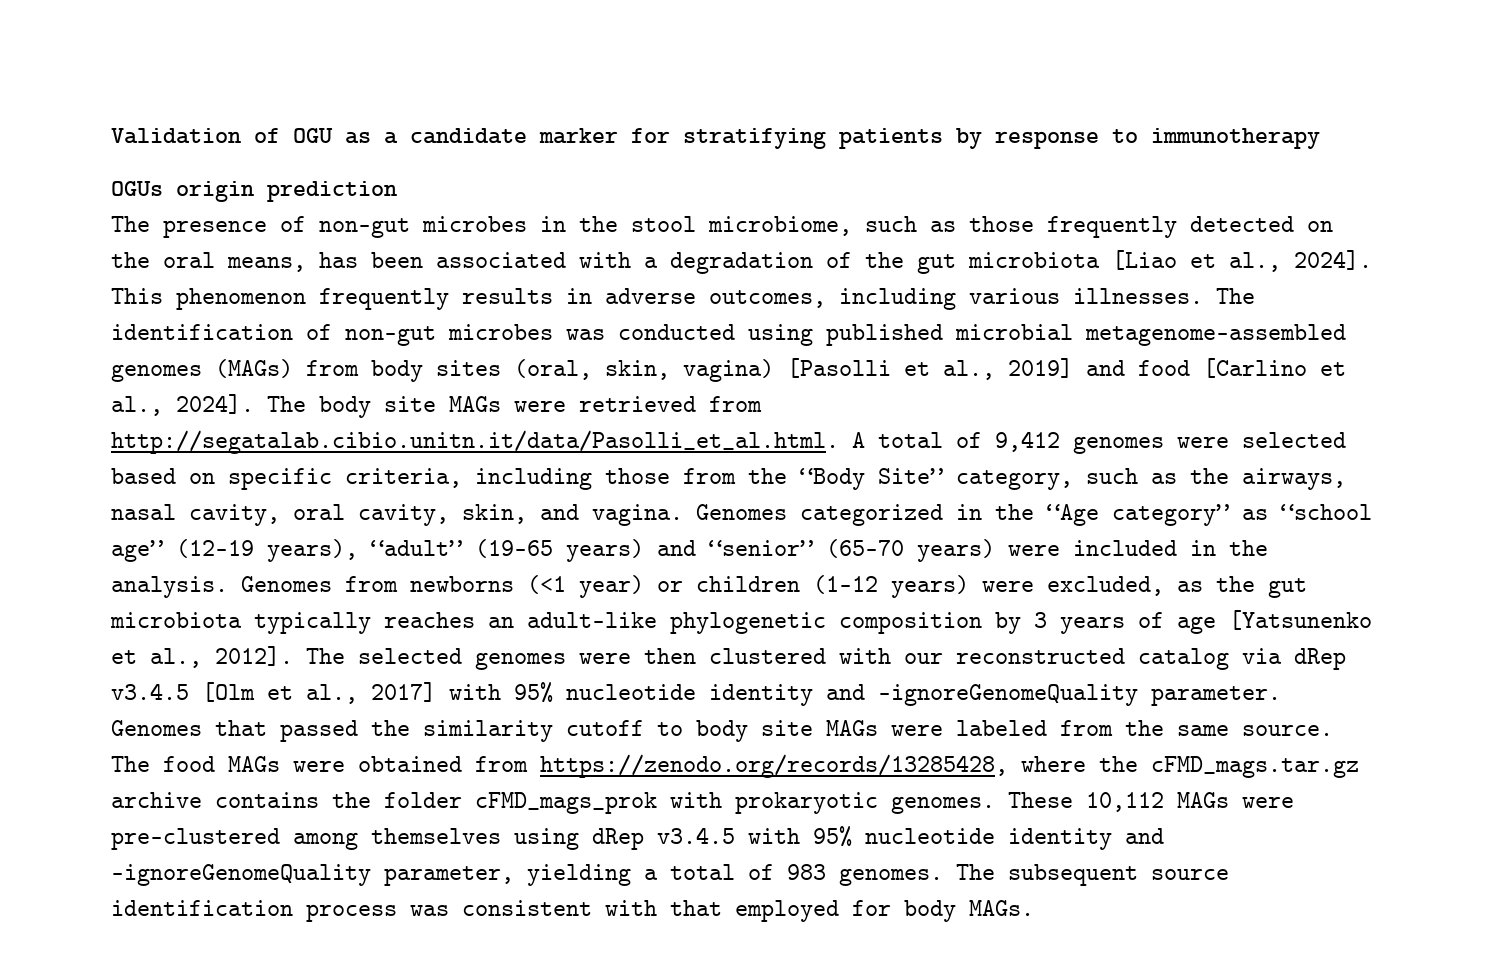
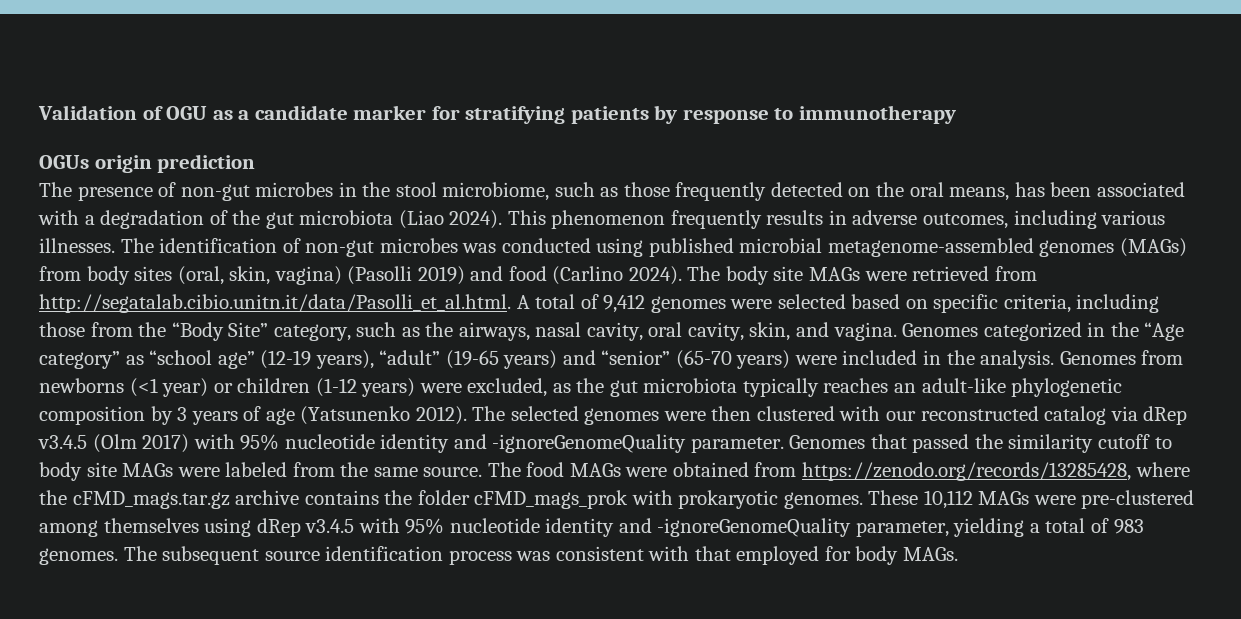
[1112,250,1372,272] [Liao et al., 2024]. -> [398,210,503,229] (Liao 2024).
[787,358,1346,380] [111,394,254,416] [Pasolli et al., 2019] and food [Carlino et al., 2024]. -> [347,266,682,285] (Pasolli 2019) and food (Carlino 2024).
[1229,610,1372,630] [111,646,293,668] [Yatsunenko et al., 2012]. -> [300,406,467,425] (Yatsunenko 2012).
[202,682,436,704] [Olm et al., 2017] -> [92,434,190,453] (Olm 2017)

